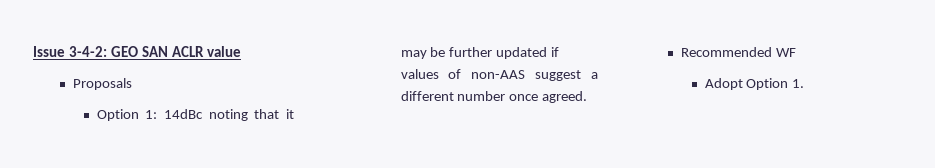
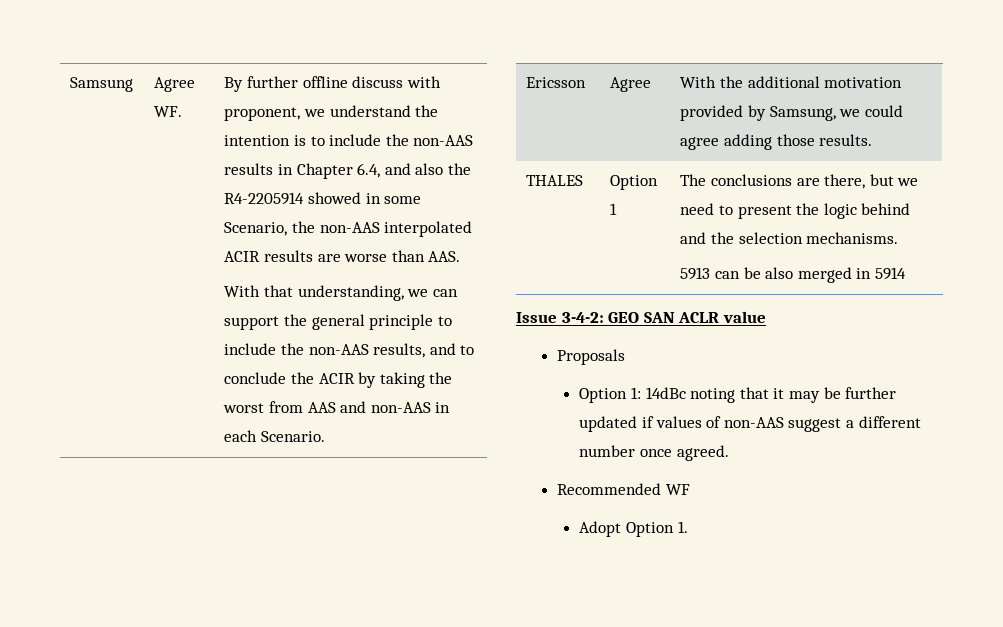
(33, 51) none -> [70,77,134,92] [154,77,196,92] [154,106,183,117] [224,76,441,92] [224,105,439,121] [224,134,474,146] [224,163,471,179] [224,192,422,205] [224,221,473,237] [224,250,461,262] [224,285,458,301] [224,314,452,330] [224,343,475,358] [224,372,453,388] [223,401,451,413] [224,430,325,442] [526,77,587,88] [610,77,652,92] [680,76,903,88] [680,105,903,121] [680,134,873,150] [526,175,584,186] [610,175,659,190] [610,203,618,215] [680,174,919,189] [680,203,911,219] [680,232,899,244] [680,267,906,283] Samsung | Agree WF. | By further offline discuss with proponent, we understand the intention is to include the non-AAS results in Chapter 6.4, and also the R4-2205914 showed in some Scenario, the non-AAS interpolated ACIR results are worse than AAS. // With that understanding, we can support the general principle to include the non-AAS results, and to conclude the ACIR by taking the worst from AAS and non-AAS in each Scenario. // Ericsson | Agree | With the additional motivation provided by Samsung, we could agree adding those results. // THALES | Option 1 | The conclusions are there, but we need to present the logic behind and the selection mechanisms. // 5913 can be also merged in 5914 //

